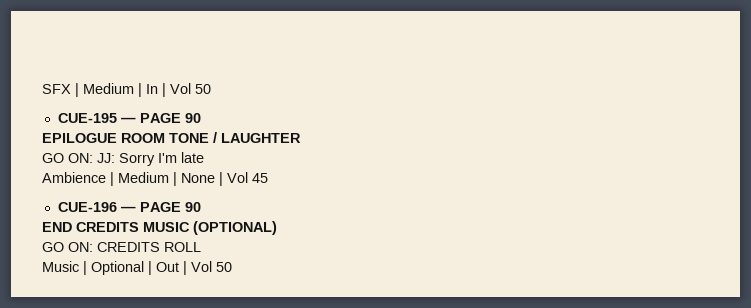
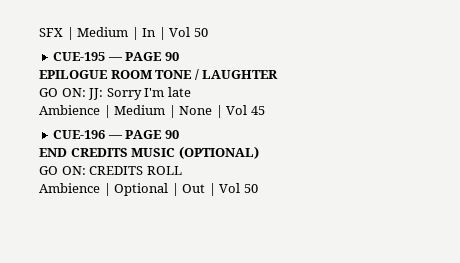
[42,261,79,272] Music -> [39,183,100,193] Ambience

